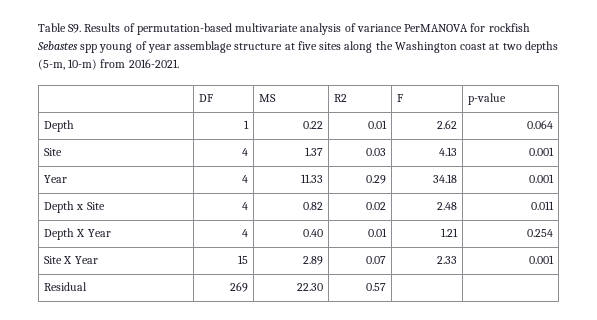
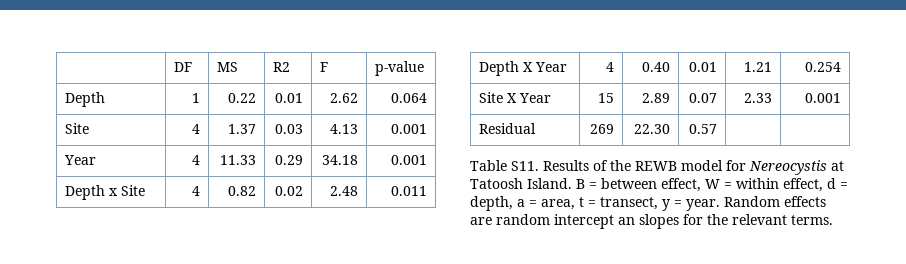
[38,23,530,35] [37,41,558,53] [38,59,179,70] Table S9. Results of permutation-based multivariate analysis of variance PerMANOVA for rockfish Sebastes spp young of year assemblage structure at five sites along the Washington coast at two depths (5-m, 10-m) from 2016-2021. // -> (173, 67) none
(386, 287) none -> [470,160,844,175] [470,178,848,192] [470,196,826,211] [470,214,833,229] // Table S11. Results of the REWB model for Nereocystis at Tatoosh Island. B = between effect, W = within effect, d = depth, a = area, t = transect, y = year. Random effects are random intercept an slopes for the relevant terms.

